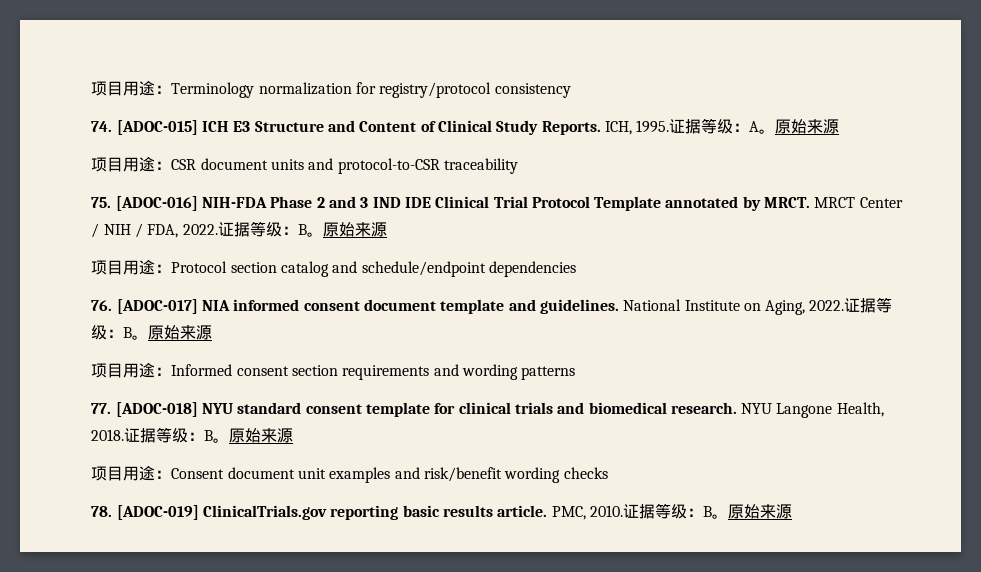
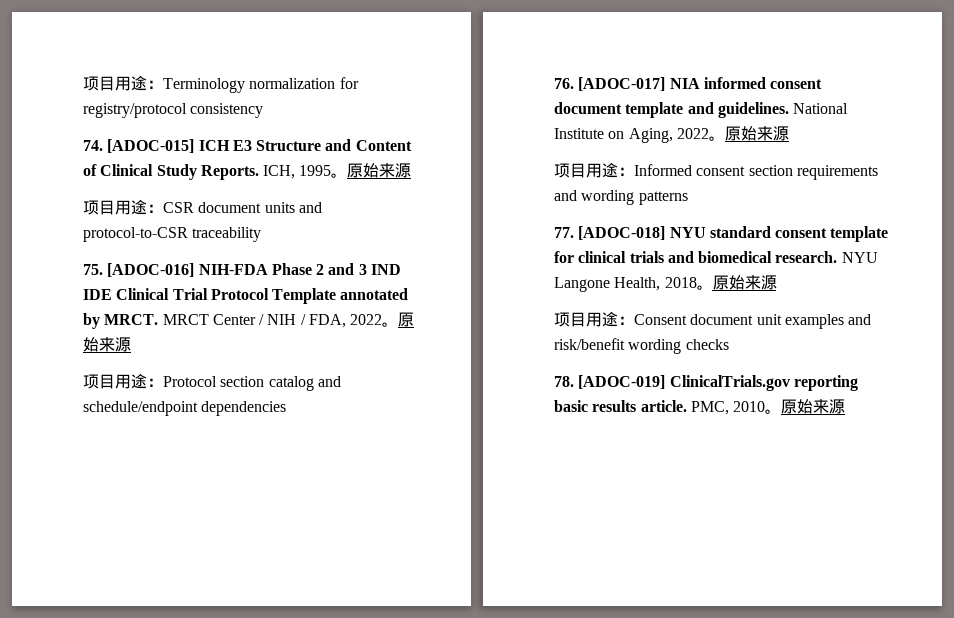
[636,118,760,134] 1995.证据等级：A -> [299,165,332,176] 1995
[182,221,307,237] 2022.证据等级：B -> [350,314,383,325] 2022
[809,297,893,313] [91,325,133,340] 2022.证据等级：B -> [676,128,709,139] 2022
[91,427,214,443] 2018.证据等级：B -> [664,277,697,288] 2018
[589,503,712,519] 2010.证据等级：B -> [733,401,766,412] 2010

